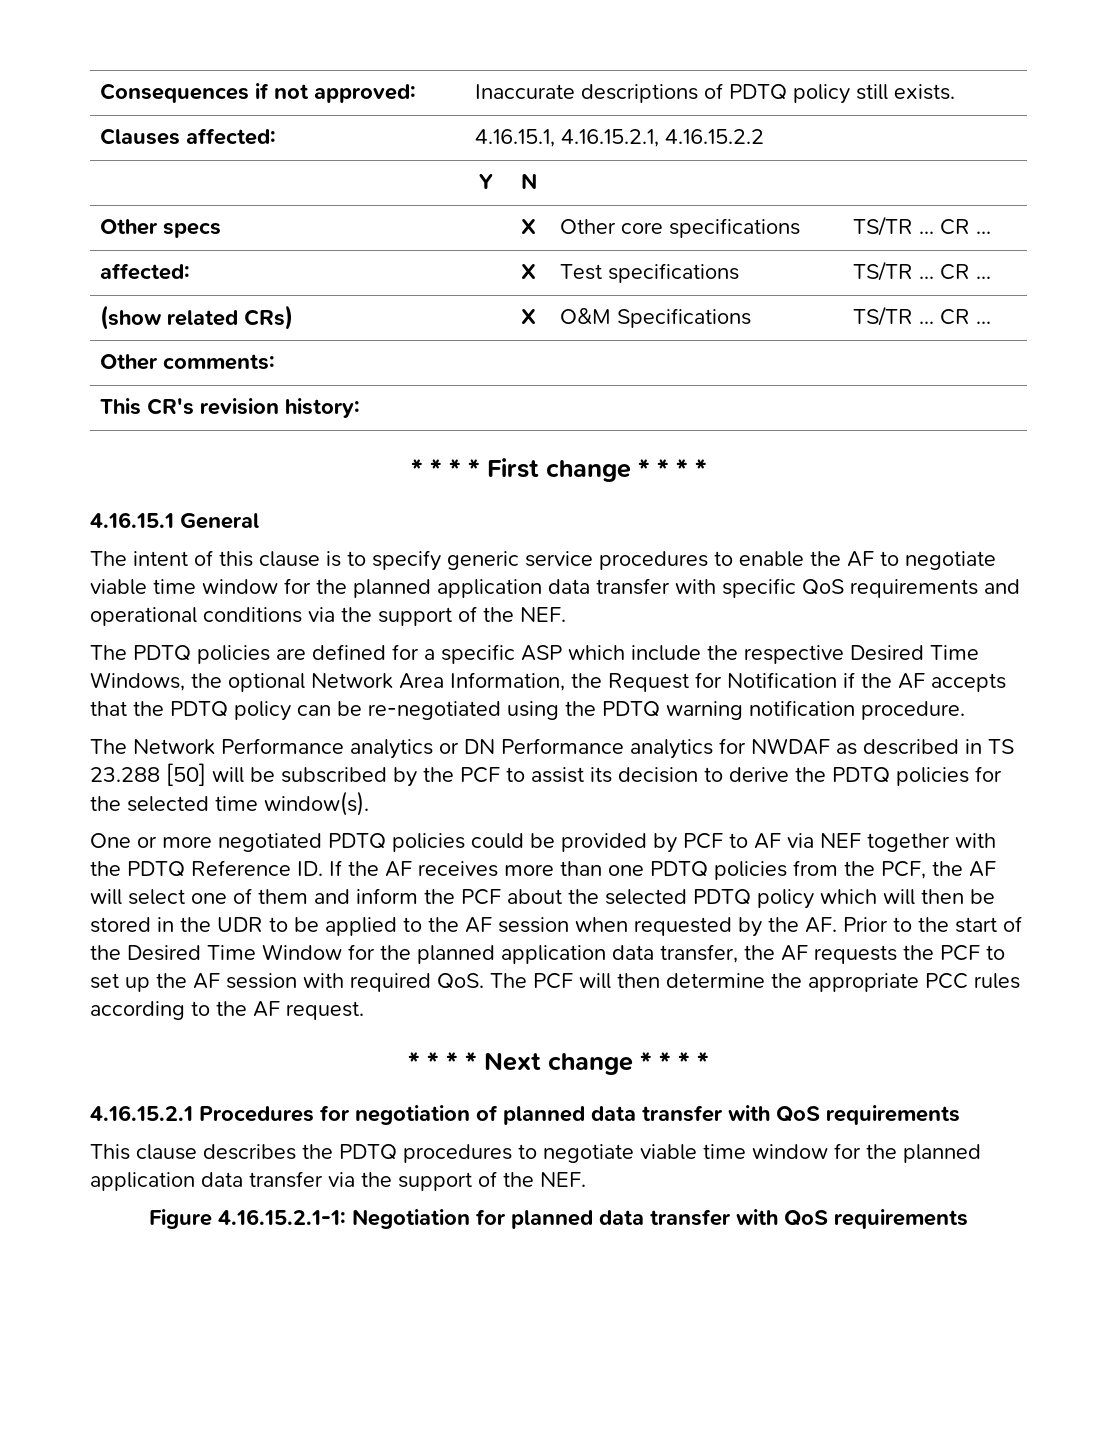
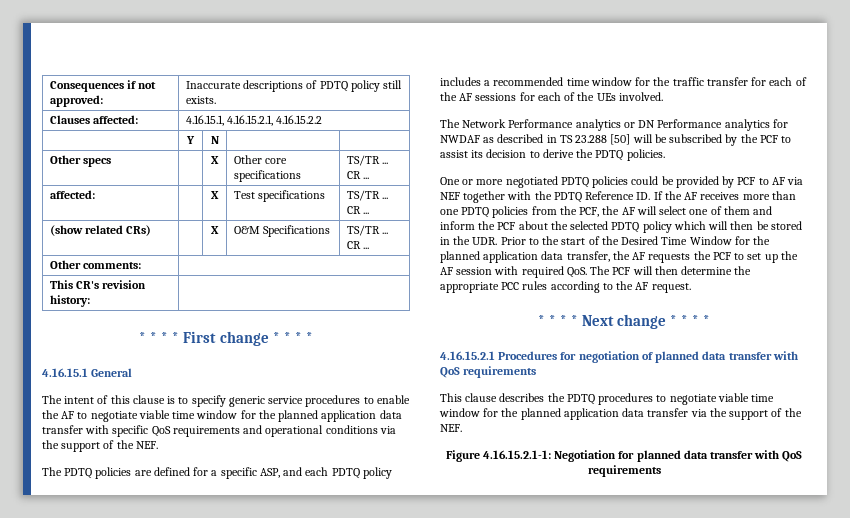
[521,645,979,664] [90,672,1006,692] [90,700,965,721] ASP which include the respective Desired Time Windows, the optional Network Area Information, the Request for Notification if the AF accepts that the PDTQ policy can be re-negotiated using the PDTQ warning notification procedure. -> [259,467,392,479] [440,77,807,86] [440,92,663,101] ASP, and each PDTQ policy includes a recommended time window for the traffic transfer for each of the AF sessions for each of the UEs involved.
[896,766,1002,786] [90,791,369,816] policies for the selected time window(s). -> [626,149,665,161] policies.
[217,917,837,937] UDR to be applied to the AF session when requested by the AF. -> [472,237,498,245] UDR.

